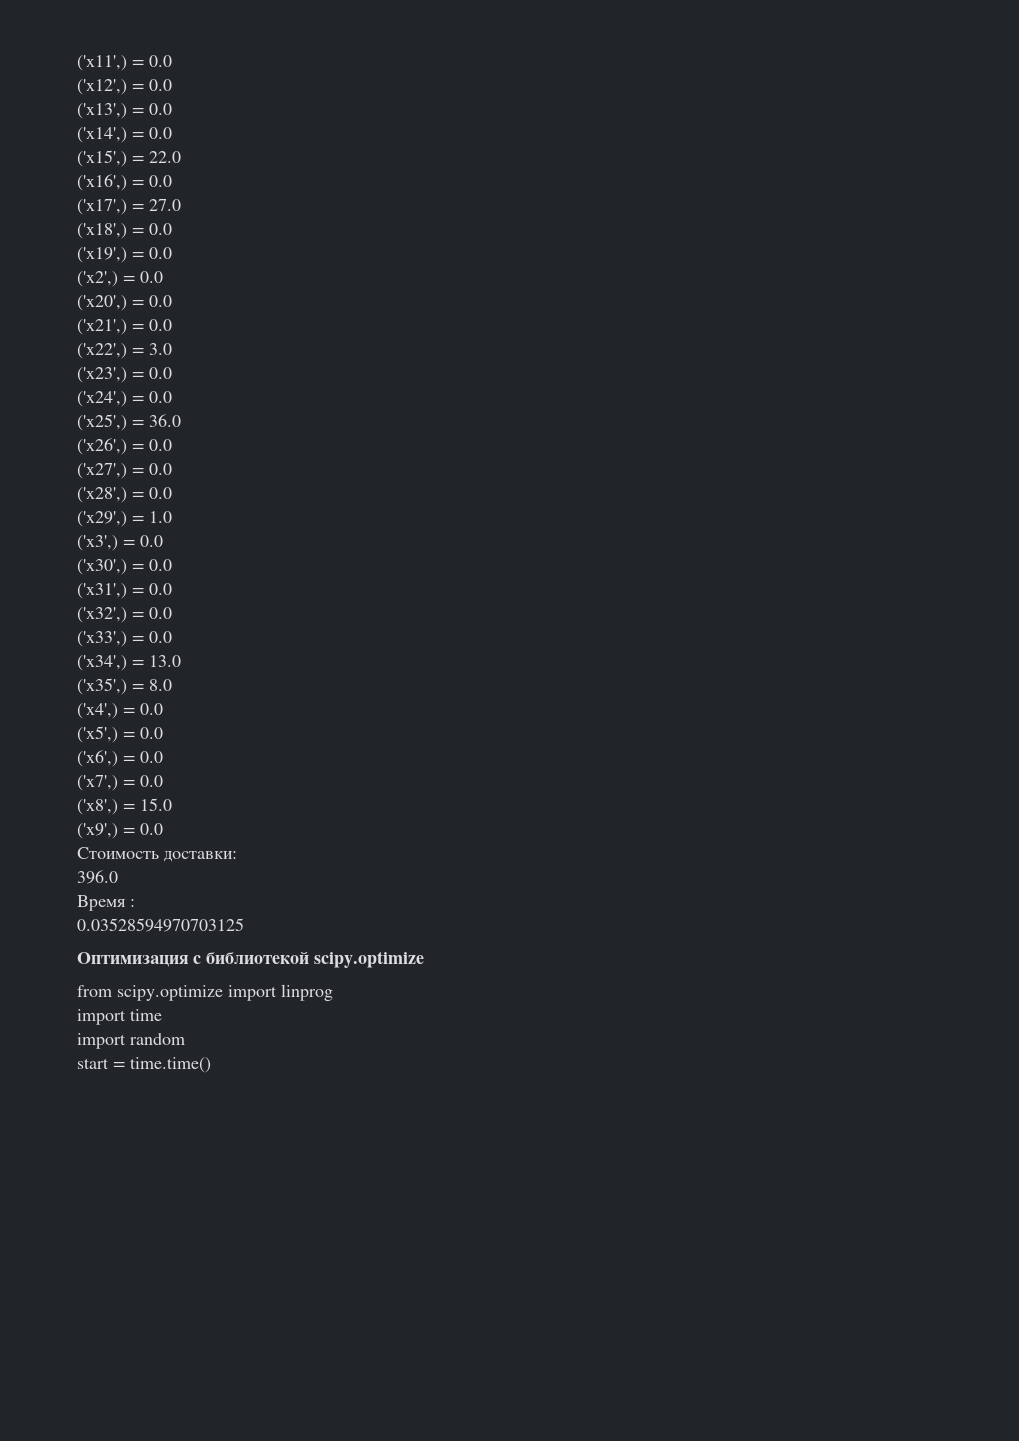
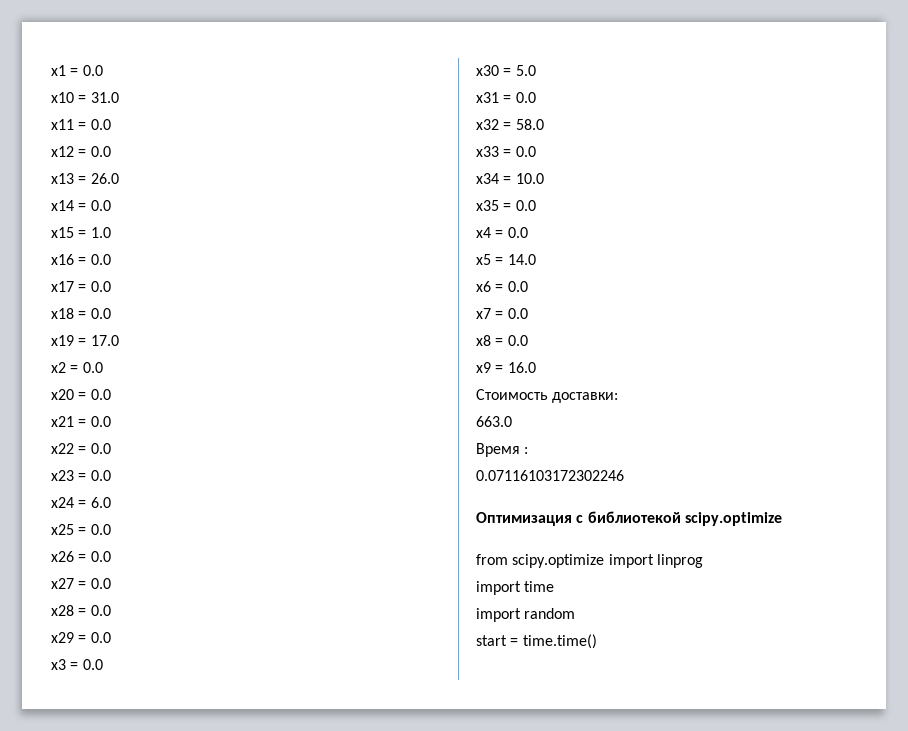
[77,55,172,71] [77,79,172,95] [77,103,172,119] [77,127,172,143] [77,150,181,167] [77,174,172,191] [77,199,181,215] [77,223,172,239] [77,247,172,263] [77,271,163,287] [77,295,172,311] [77,319,172,335] [77,343,172,359] [77,367,172,383] [77,391,172,407] [77,414,181,431] [77,438,172,455] [77,463,172,479] [77,487,172,503] [77,511,172,527] [77,535,163,551] [77,559,172,575] [77,583,172,599] [77,607,172,623] [77,631,172,647] [77,655,181,671] [77,678,172,695] [77,703,163,719] [77,726,163,743] [77,750,163,767] [77,775,163,791] [77,798,172,815] [77,823,163,839] ('x11',) = 0.0 // ('x12',) = 0.0 // ('x13',) = 0.0 // ('x14',) = 0.0 // ('x15',) = 22.0 // ('x16',) = 0.0 // ('x17',) = 27.0 // ('x18',) = 0.0 // ('x19',) = 0.0 // ('x2',) = 0.0 // ('x20',) = 0.0 // ('x21',) = 0.0 // ('x22',) = 3.0 // ('x23',) = 0.0 // ('x24',) = 0.0 // ('x25',) = 36.0 // ('x26',) = 0.0 // ('x27',) = 0.0 // ('x28',) = 0.0 // ('x29',) = 1.0 // ('x3',) = 0.0 // ('x30',) = 0.0 // ('x31',) = 0.0 // ('x32',) = 0.0 // ('x33',) = 0.0 // ('x34',) = 13.0 // ('x35',) = 8.0 // ('x4',) = 0.0 // ('x5',) = 0.0 // ('x6',) = 0.0 // ('x7',) = 0.0 // ('x8',) = 15.0 // ('x9',) = 0.0 -> [51,65,103,76] [51,92,119,103] [51,119,111,130] [51,146,111,157] [51,173,119,184] [51,200,111,211] [51,227,111,238] [51,254,111,265] [51,281,111,292] [51,308,111,319] [51,335,119,346] [51,362,103,373] [51,389,111,400] [51,416,111,427] [51,443,111,454] [51,470,111,481] [51,497,111,508] [51,524,111,535] [51,551,111,562] [51,578,111,589] [51,605,111,616] [51,632,111,643] [51,659,103,670] [476,65,536,76] [476,92,536,103] [476,119,544,130] [476,146,536,157] [476,173,544,184] [476,200,536,211] [476,227,528,238] [476,254,536,265] [476,281,528,292] [476,308,528,319] [476,335,528,346] [476,362,536,373] x1 = 0.0 // x10 = 31.0 // x11 = 0.0 // x12 = 0.0 // x13 = 26.0 // x14 = 0.0 // x15 = 1.0 // x16 = 0.0 // x17 = 0.0 // x18 = 0.0 // x19 = 17.0 // x2 = 0.0 // x20 = 0.0 // x21 = 0.0 // x22 = 0.0 // x23 = 0.0 // x24 = 6.0 // x25 = 0.0 // x26 = 0.0 // x27 = 0.0 // x28 = 0.0 // x29 = 0.0 // x3 = 0.0 // x30 = 5.0 // x31 = 0.0 // x32 = 58.0 // x33 = 0.0 // x34 = 10.0 // x35 = 0.0 // x4 = 0.0 // x5 = 14.0 // x6 = 0.0 // x7 = 0.0 // x8 = 0.0 // x9 = 16.0
[77,870,118,884] 396.0 -> [476,416,512,427] 663.0
[77,918,244,932] 0.03528594970703125 -> [476,470,624,481] 0.07116103172302246

